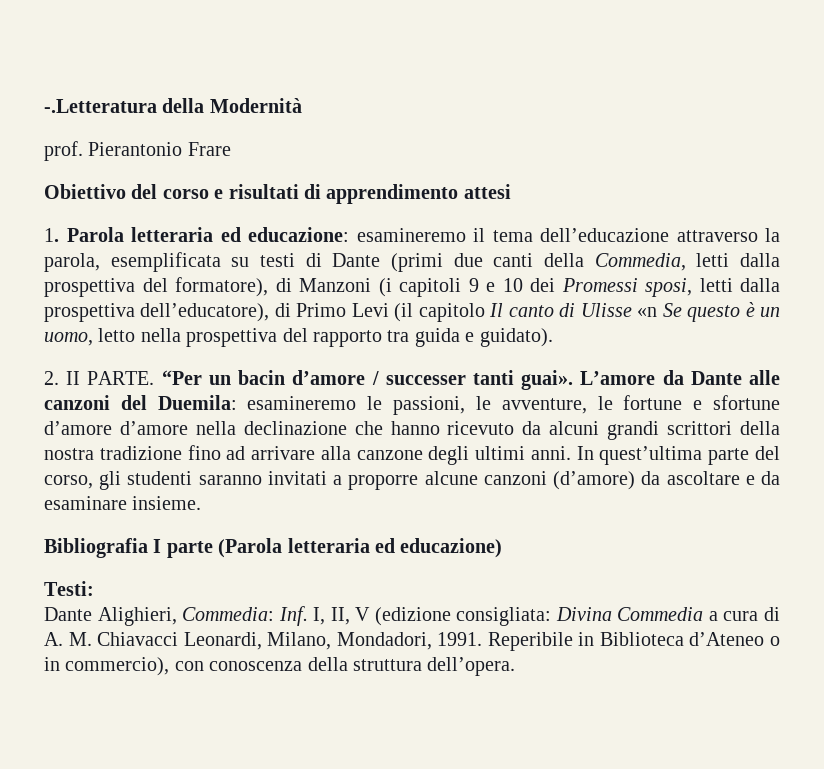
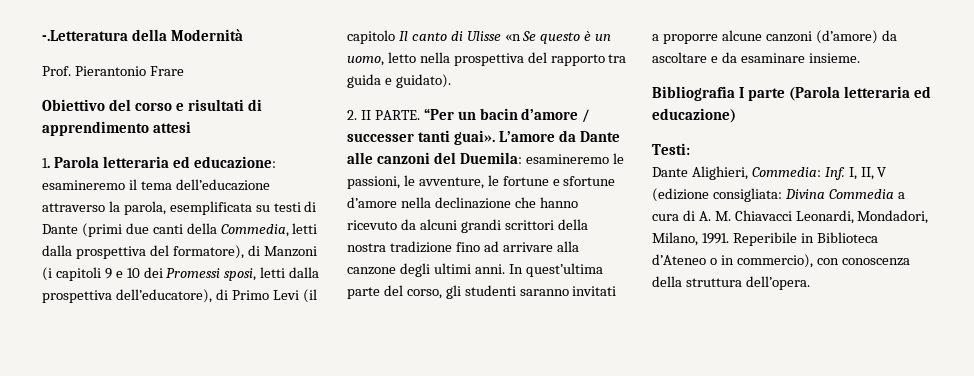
[44,141,83,161] prof. -> [42,66,71,76] Prof.
[119,421,188,435] d’amore -> (397, 202) none
[267,632,432,650] Milano, Mondadori, -> [857,210,929,224] [652,232,698,246] Mondadori, Milano,

